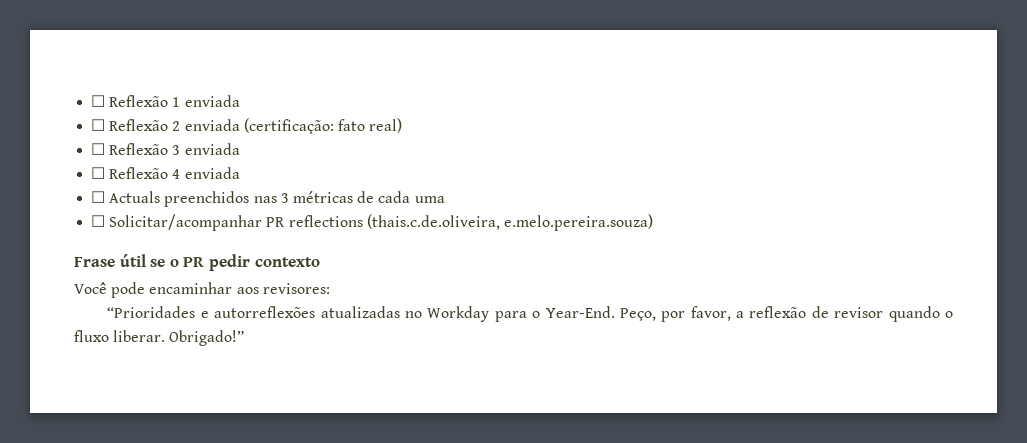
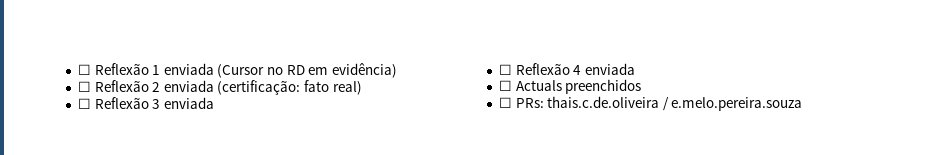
(240, 101) none -> [217,63,398,78] (Cursor no RD em evidência)
[253,191,445,203] [91,214,653,231] [74,254,320,271] [74,282,330,298] [107,306,953,322] [74,330,245,346] nas 3 métricas de cada uma // ☐ Solicitar/acompanhar PR reflections (thais.c.de.oliveira, e.melo.pereira.souza) // Frase útil se o PR pedir contexto // Você pode encaminhar aos revisores: // “Prioridades e autorreflexões atualizadas no Workday para o Year-End. Peço, por favor, a reflexão de revisor quando o fluxo liberar. Obrigado!” -> [498,96,803,111] // ☐ PRs: thais.c.de.oliveira / e.melo.pereira.souza

